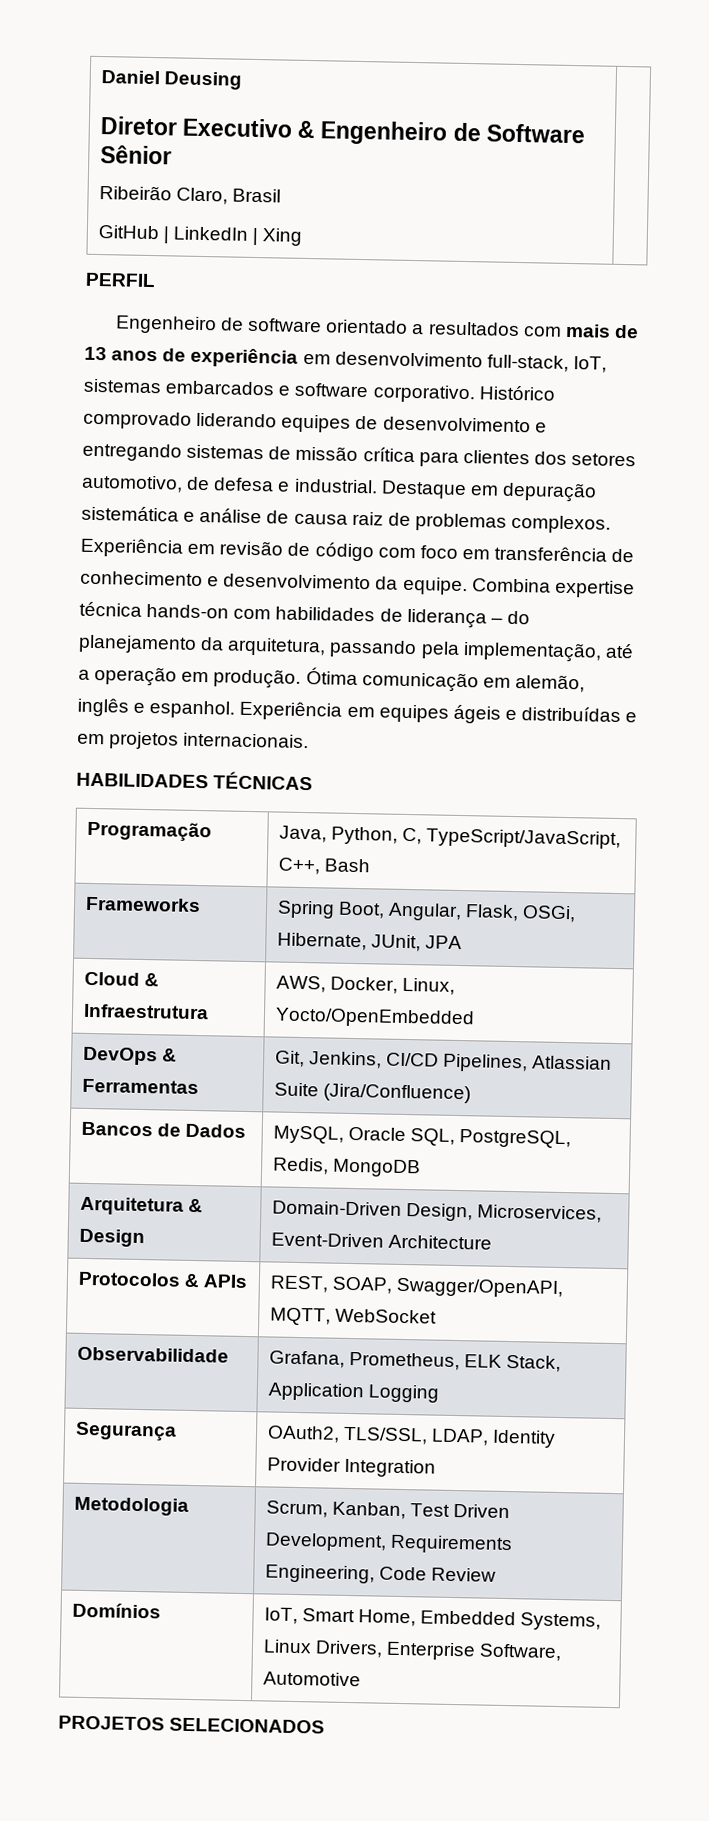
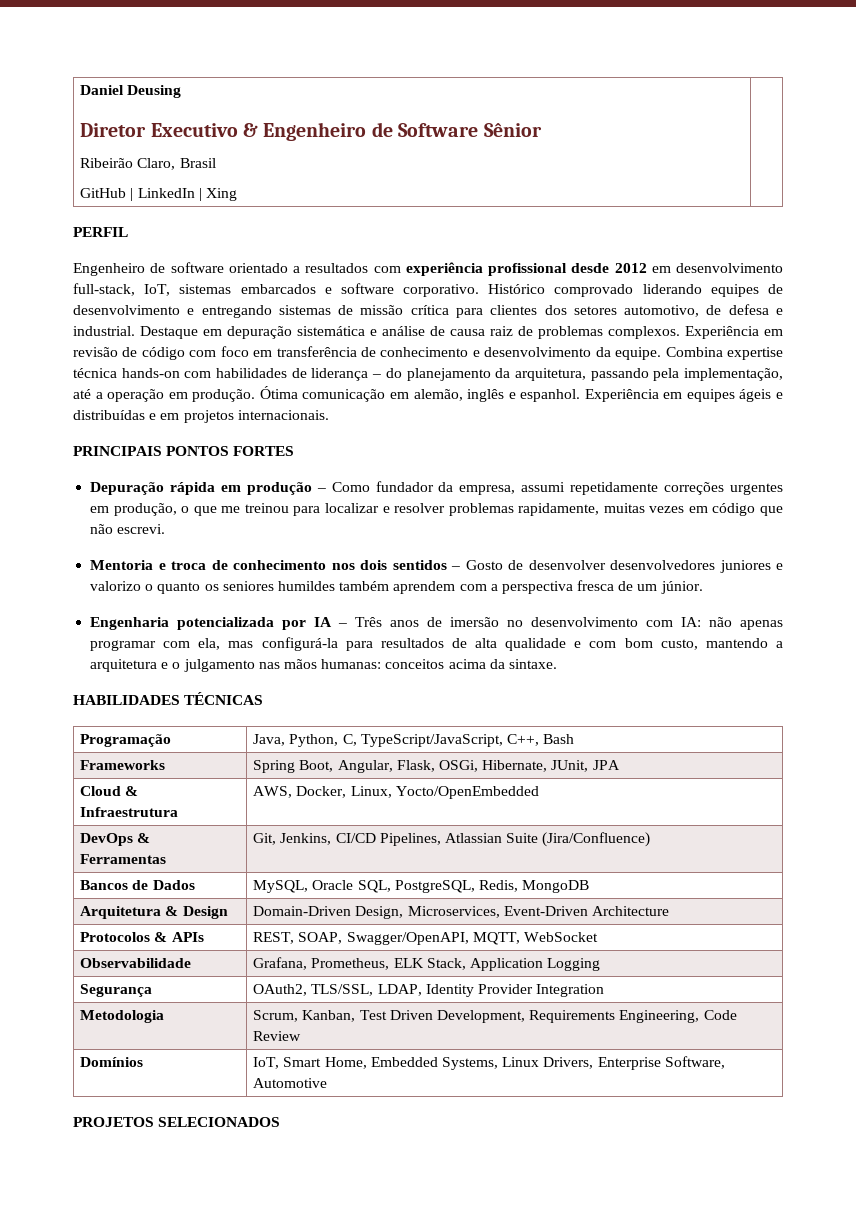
[564,323,640,339] [84,346,299,368] mais de 13 anos de experiência -> [405,262,647,276] experiência profissional desde 2012
(310, 740) none -> [73,446,295,456] [90,481,784,495] [90,503,784,516] [90,524,166,534] [90,560,784,573] [90,580,703,594] [90,617,784,630] [90,637,783,651] [90,659,557,672] // PRINCIPAIS PONTOS FORTES // Depuração rápida em produção – Como fundador da empresa, assumi repetidamente correções urgentes em produção, o que me treinou para localizar e resolver problemas rapidamente, muitas vezes em código que não escrevi. // Mentoria e troca de conhecimento nos dois sentidos – Gosto de desenvolver desenvolvedores juniores e valorizo o quanto os seniores humildes também aprendem com a perspectiva fresca de um júnior. // Engenharia potencializada por IA – Três anos de imersão no desenvolvimento com IA: não apenas programar com ela, mas configurá-la para resultados de alta qualidade e com bom custo, mantendo a arquitetura e o julgamento nas mãos humanas: conceitos acima da sintaxe.

